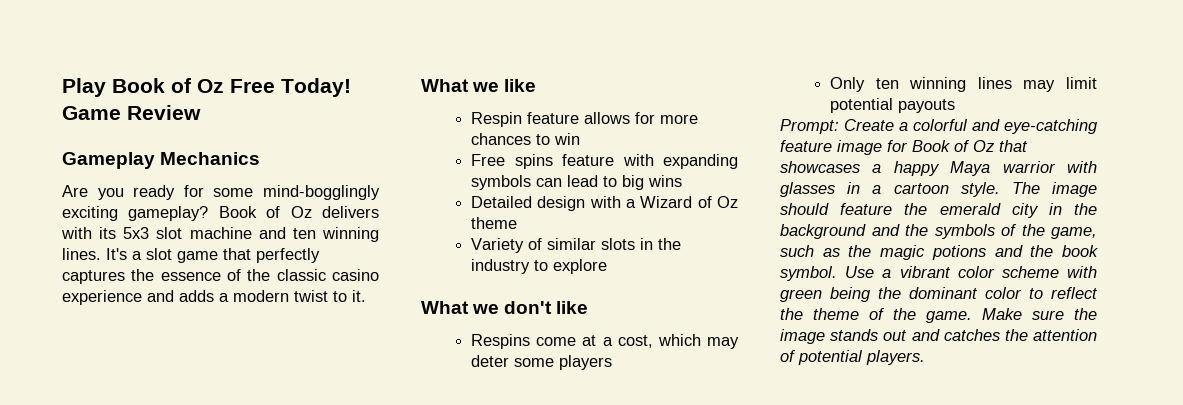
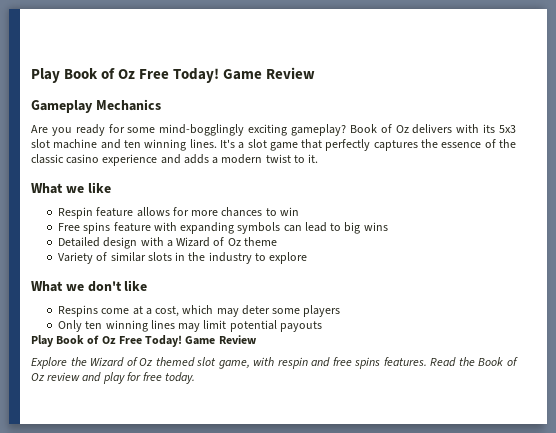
[780,119,1098,134] [780,140,1028,155] [780,161,1097,176] [780,182,1097,197] [780,203,1097,218] [780,224,1097,239] [780,245,1098,260] [780,266,1097,281] [780,287,1098,302] [780,308,1097,323] [780,329,1097,344] [780,350,925,365] Prompt: Create a colorful and eye-catching feature image for Book of Oz that showcases a happy Maya warrior with glasses in a cartoon style. The image should feature the emerald city in the background and the symbols of the game, such as the magic potions and the book symbol. Use a vibrant color scheme with green being the dominant color to reflect the theme of the game. Make sure the image stands out and catches the attention of potential players. -> [31,335,257,347] [31,357,518,369] [31,372,196,384] Play Book of Oz Free Today! Game Review // Explore the Wizard of Oz themed slot game, with respin and free spins features. Read the Book of Oz review and play for free today.

